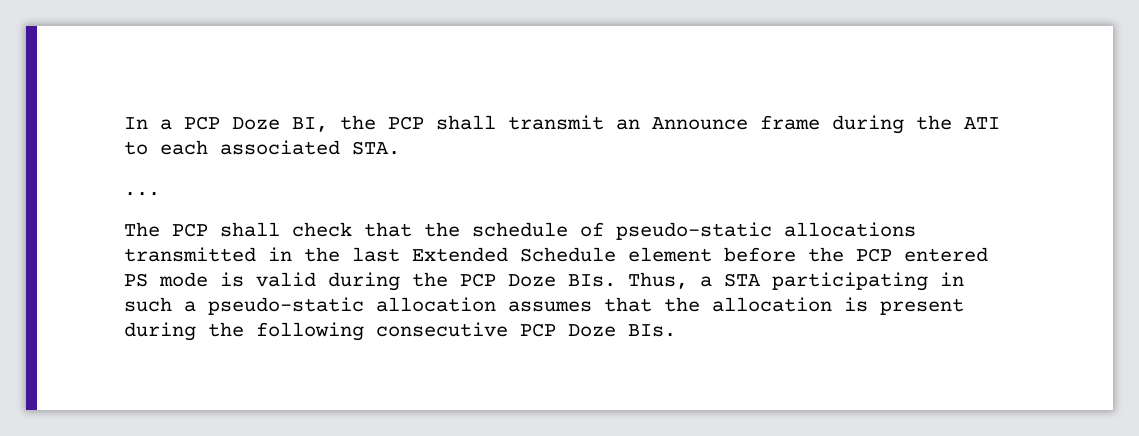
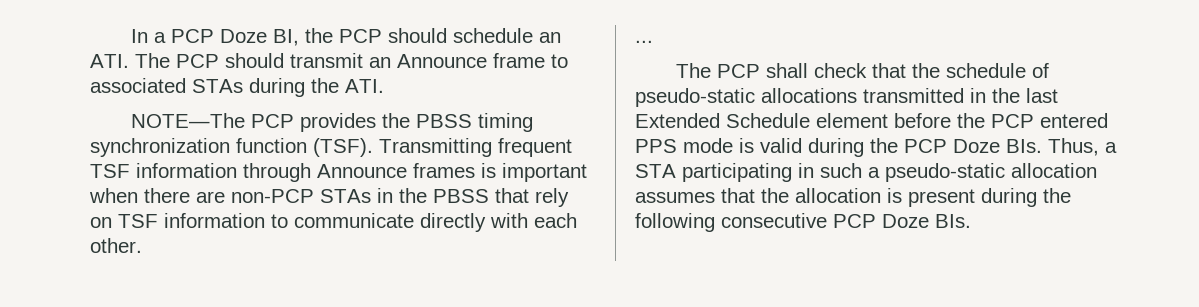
[436,115,1000,134] [124,140,400,155] shall transmit an Announce frame during the ATI to each associated STA. -> [388,28,562,43] [90,53,568,68] [90,78,384,97] [131,113,534,132] [90,138,572,157] [90,163,587,182] [89,188,569,207] [90,213,577,232] [90,238,142,253] should schedule an ATI. The PCP should transmit an Announce frame to associated STAs during the ATI. // NOTE—The PCP provides the PBSS timing synchronization function (TSF). Transmitting frequent TSF information through Announce frames is important when there are non-PCP STAs in the PBSS that rely on TSF information to communicate directly with each other.
[124,273,148,287] PS -> [635,139,677,153] PPS

